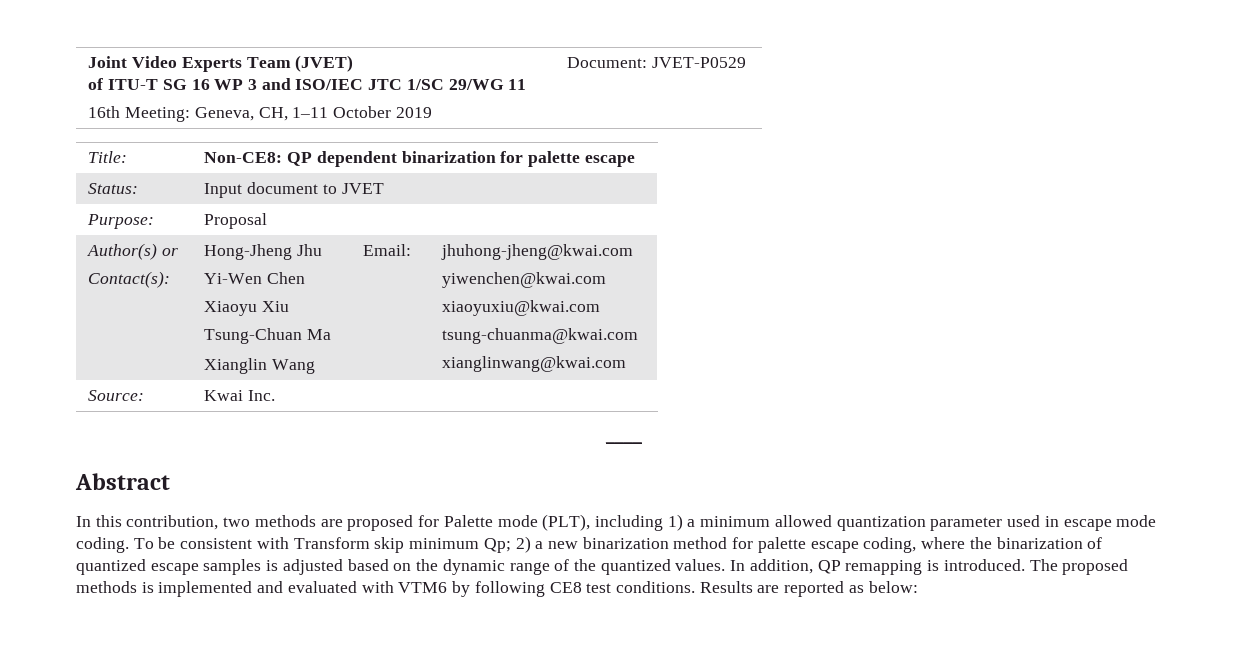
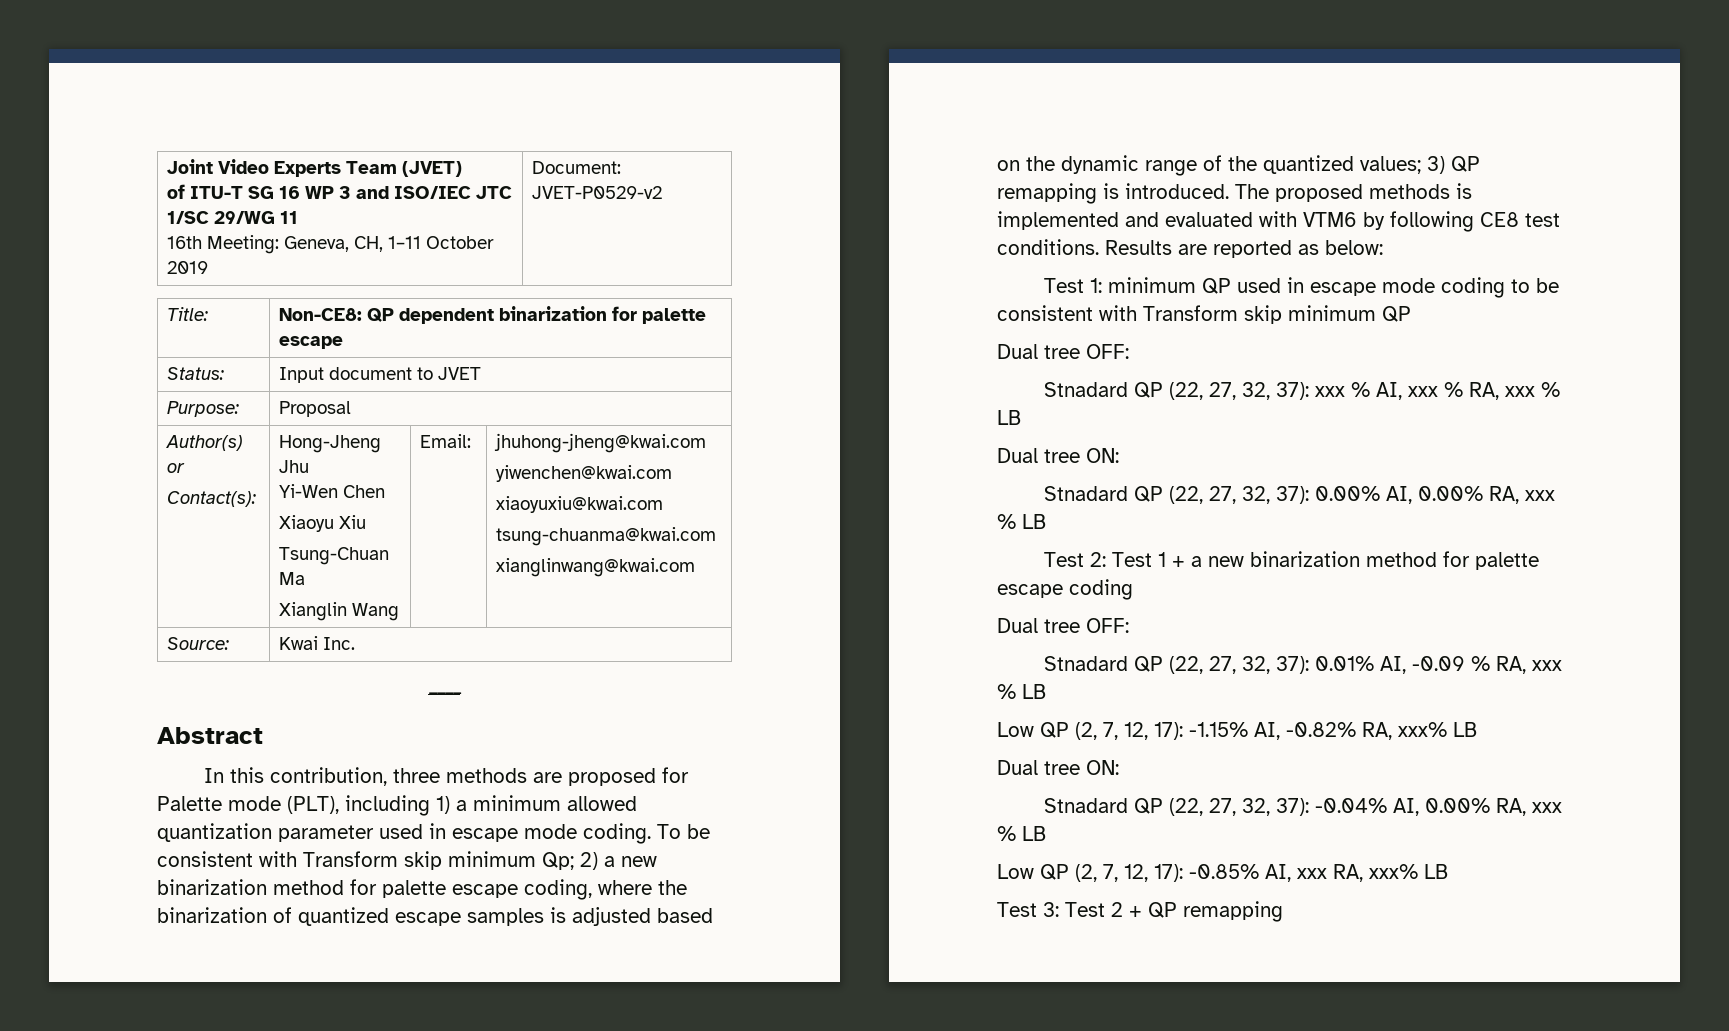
[652,57,747,68] JVET-P0529 -> [532,186,663,199] JVET-P0529-v2
[223,517,251,527] two -> [393,768,441,783] three
[675,559,813,574] values. In addition, -> [1360,156,1445,174] values; 3)
(918, 587) none -> [1044,277,1560,298] [997,305,1411,324] [997,344,1129,359] [1044,382,1561,400] [997,410,1021,425] [997,448,1119,463] [1044,486,1556,504] [997,514,1046,529] [1044,551,1540,570] [997,579,1133,600] [997,618,1129,633] [1044,656,1563,674] [997,684,1046,699] [997,722,1477,740] [997,760,1119,775] [1044,798,1563,816] [997,826,1046,841] [997,864,1448,882] [997,901,1283,922] // Test 1: minimum QP used in escape mode coding to be consistent with Transform skip minimum QP // Dual tree OFF: // Stnadard QP (22, 27, 32, 37): xxx % AI, xxx % RA, xxx % LB // Dual tree ON: // Stnadard QP (22, 27, 32, 37): 0.00% AI, 0.00% RA, xxx % LB // Test 2: Test 1 + a new binarization method for palette escape coding // Dual tree OFF: // Stnadard QP (22, 27, 32, 37): 0.01% AI, -0.09 % RA, xxx % LB // Low QP (2, 7, 12, 17): -1.15% AI, -0.82% RA, xxx% LB // Dual tree ON: // Stnadard QP (22, 27, 32, 37): -0.04% AI, 0.00% RA, xxx % LB // Low QP (2, 7, 12, 17): -0.85% AI, xxx RA, xxx% LB // Test 3: Test 2 + QP remapping

